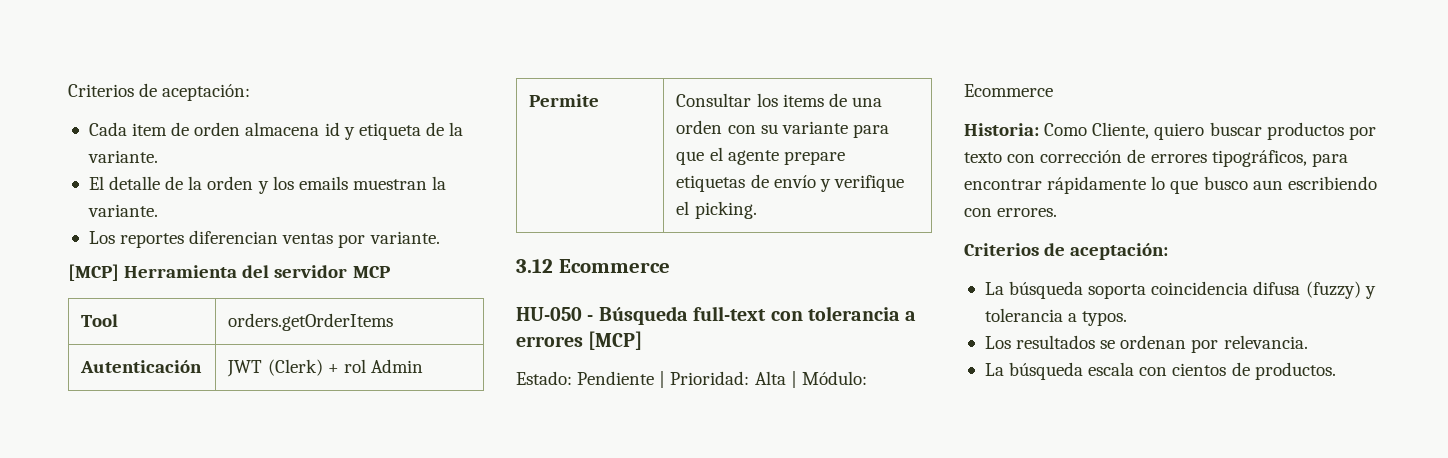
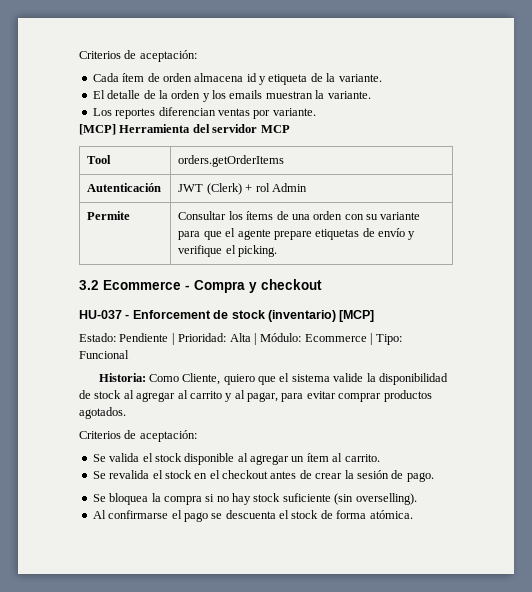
[132,123,168,136] item -> [122,73,145,82] ítem
[782,94,824,107] items -> [246,211,274,220] ítems
[516,259,670,273] [516,306,917,325] [516,336,583,347] 3.12 Ecommerce // HU-050 - Búsqueda full-text con tolerancia a errores -> [79,279,322,293] [79,310,336,322] 3.2 Ecommerce - Compra y checkout // HU-037 - Enforcement de stock (inventario)
(1053, 90) none -> [370,333,403,345] [79,350,129,359] | Tipo: Funcional
[1209,122,1376,140] [964,149,1348,167] [964,176,1377,194] [964,208,1058,217] [964,243,1169,260] [984,281,1376,299] [984,308,1128,326] [984,335,1308,353] [984,362,1336,380] buscar productos por texto con corrección de errores tipográficos, para encontrar rápidamente lo que busco aun escribiendo con errores. // Criterios de aceptación: // La búsqueda soporta coincidencia difusa (fuzzy) y tolerancia a typos. // Los resultados se ordenan por relevancia. // La búsqueda escala con cientos de productos. -> [258,373,448,385] [79,390,432,402] [79,407,126,419] [79,430,197,442] [92,453,380,465] [92,470,434,482] [92,493,417,505] [92,510,413,522] que el sistema valide la disponibilidad de stock al agregar al carrito y al pagar, para evitar comprar productos agotados. // Criterios de aceptación: // Se valida el stock disponible al agregar un ítem al carrito. // Se revalida el stock en el checkout antes de crear la sesión de pago. // Se bloquea la compra si no hay stock suficiente (sin overselling). // Al confirmarse el pago se descuenta el stock de forma atómica.

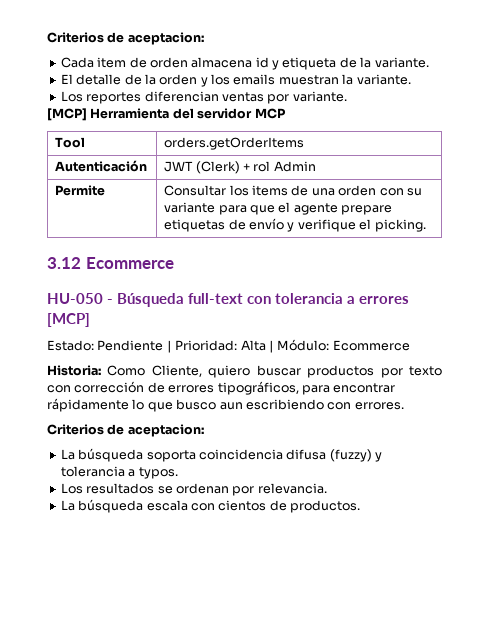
[79,50,197,62] Criterios de aceptación: -> [47,32,204,45] Criterios de aceptacion:
[122,73,145,82] ítem -> [97,57,127,68] item
[246,211,274,220] ítems -> [252,185,289,196] items
[79,279,322,293] [79,310,336,322] 3.2 Ecommerce - Compra y checkout // HU-037 - Enforcement de stock (inventario) -> [47,257,174,269] [47,293,409,307] 3.12 Ecommerce // HU-050 - Búsqueda full-text con tolerancia a errores
[370,333,403,345] [79,350,129,359] | Tipo: Funcional -> (410, 345) none
[258,373,448,385] [79,390,432,402] [79,407,126,419] [79,430,197,442] [92,453,380,465] [92,470,434,482] [92,493,417,505] [92,510,413,522] que el sistema valide la disponibilidad de stock al agregar al carrito y al pagar, para evitar comprar productos agotados. // Criterios de aceptación: // Se valida el stock disponible al agregar un ítem al carrito. // Se revalida el stock en el checkout antes de crear la sesión de pago. // Se bloquea la compra si no hay stock suficiente (sin overselling). // Al confirmarse el pago se descuenta el stock de forma atómica. -> [256,365,442,378] [47,381,396,395] [47,398,404,412] [47,424,204,437] [60,448,382,462] [60,466,178,479] [60,483,327,496] [60,499,360,513] buscar productos por texto con corrección de errores tipográficos, para encontrar rápidamente lo que busco aun escribiendo con errores. // Criterios de aceptacion: // La búsqueda soporta coincidencia difusa (fuzzy) y tolerancia a typos. // Los resultados se ordenan por relevancia. // La búsqueda escala con cientos de productos.

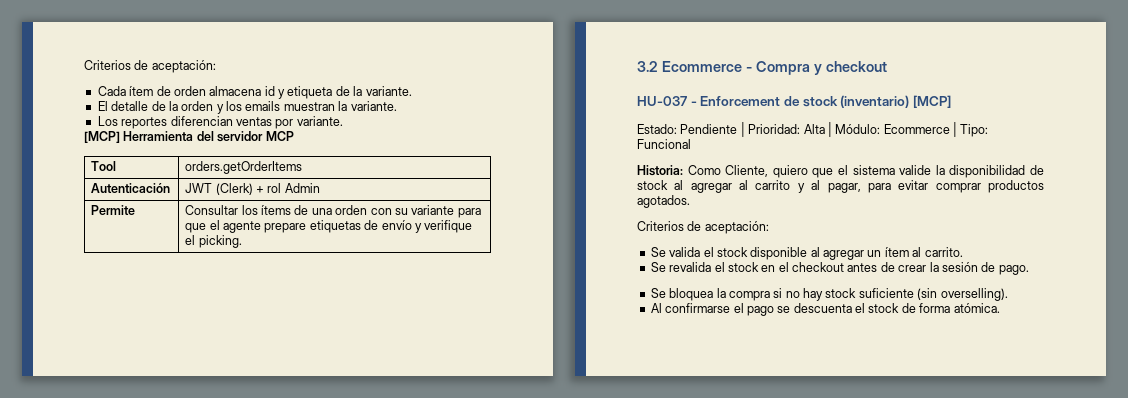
[47,32,204,45] Criterios de aceptacion: -> [84,60,216,73] Criterios de aceptación:
[97,57,127,68] item -> [129,86,154,96] ítem
[252,185,289,196] items -> [261,205,292,215] ítems
[47,257,174,269] [47,293,409,307] 3.12 Ecommerce // HU-050 - Búsqueda full-text con tolerancia a errores -> [637,61,887,75] [637,95,910,108] 3.2 Ecommerce - Compra y checkout // HU-037 - Enforcement de stock (inventario)
(410, 345) none -> [953,122,989,137] [637,139,691,149] | Tipo: Funcional
[256,365,442,378] [47,381,396,395] [47,398,404,412] [47,424,204,437] [60,448,382,462] [60,466,178,479] [60,483,327,496] [60,499,360,513] buscar productos por texto con corrección de errores tipográficos, para encontrar rápidamente lo que busco aun escribiendo con errores. // Criterios de aceptacion: // La búsqueda soporta coincidencia difusa (fuzzy) y tolerancia a typos. // Los resultados se ordenan por relevancia. // La búsqueda escala con cientos de productos. -> [812,165,1044,178] [637,180,1044,193] [637,195,690,208] [637,221,769,234] [650,247,963,260] [650,262,1029,275] [650,288,1008,301] [650,303,1000,316] que el sistema valide la disponibilidad de stock al agregar al carrito y al pagar, para evitar comprar productos agotados. // Criterios de aceptación: // Se valida el stock disponible al agregar un ítem al carrito. // Se revalida el stock en el checkout antes de crear la sesión de pago. // Se bloquea la compra si no hay stock suficiente (sin overselling). // Al confirmarse el pago se descuenta el stock de forma atómica.

